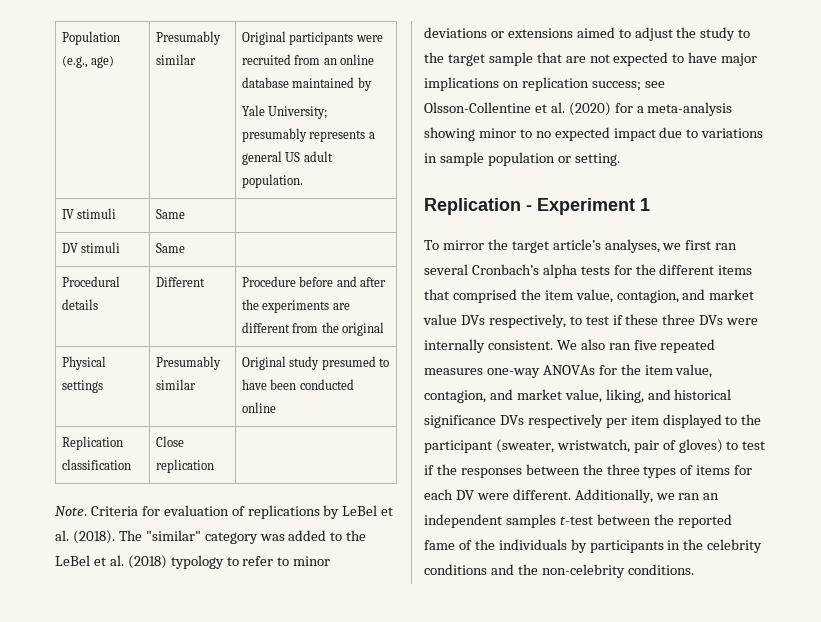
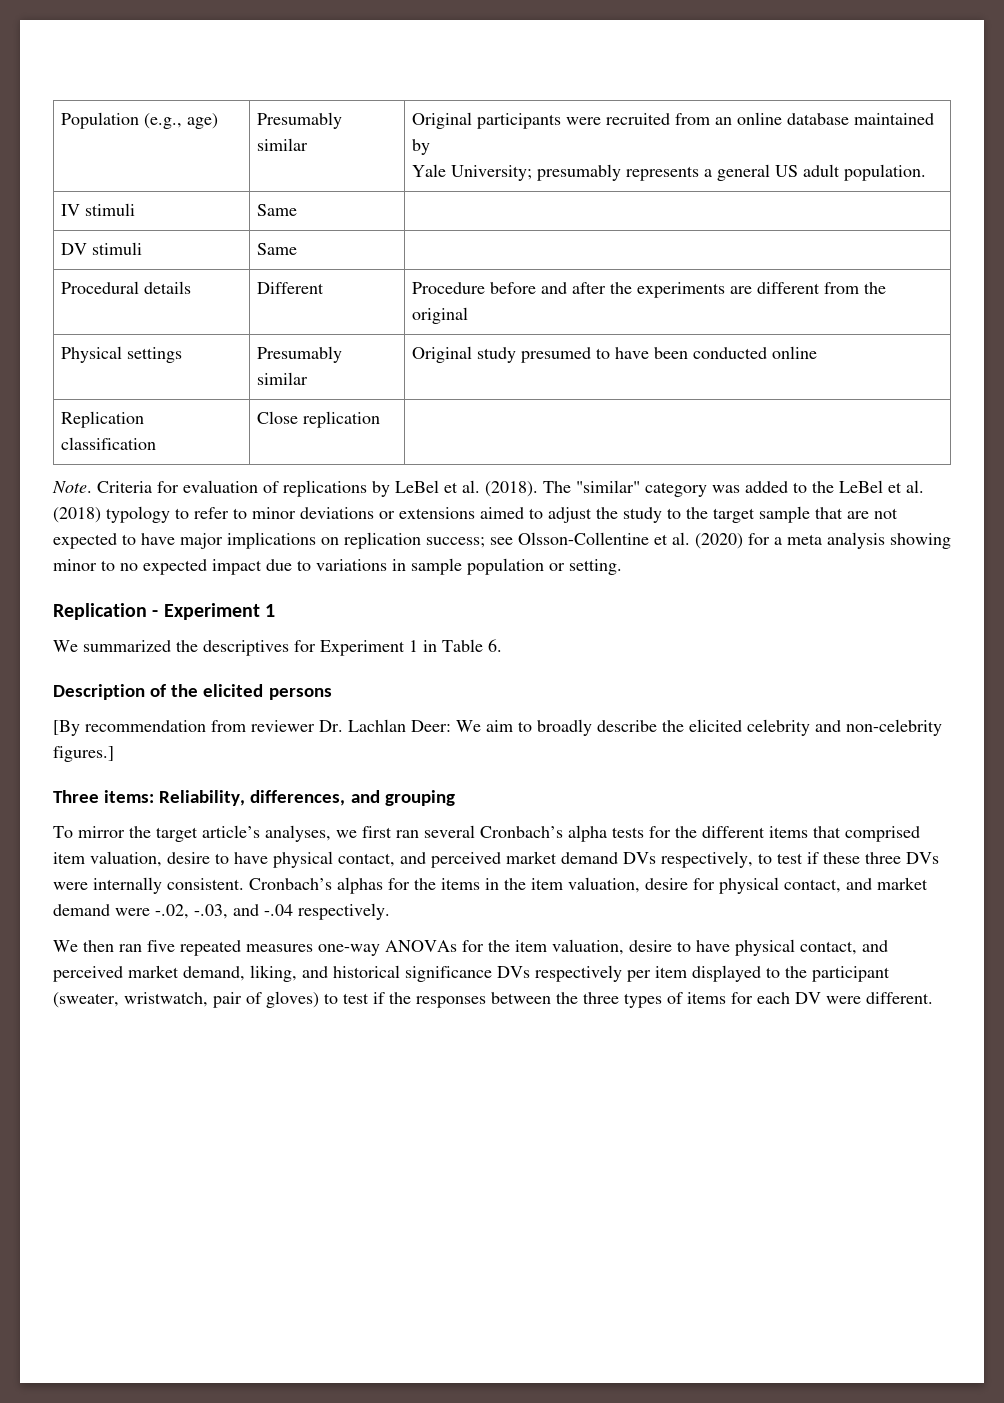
[647,102,733,116] meta-analysis -> [787,532,885,549] meta analysis
(650, 204) none -> [53,639,502,656] [53,684,332,700] [53,719,942,736] [53,746,114,762] [53,790,455,806] // We summarized the descriptives for Experiment 1 in Table 6. // Description of the elicited persons // [By recommendation from reviewer Dr. Lachlan Deer: We aim to broadly describe the elicited celebrity and non-celebrity figures.] // Three items: Reliability, differences, and grouping
[520,289,755,303] [423,314,457,325] the item value, contagion, and market value -> [53,851,618,868] item valuation, desire to have physical contact, and perceived market demand
[556,339,605,350] We also -> [249,877,928,894] [53,903,390,920] [53,940,114,952] Cronbach’s alphas for the items in the item valuation, desire for physical contact, and market demand were -.02, -.03, and -.04 respectively. // We then
[675,364,713,378] [424,389,602,403] value, contagion, and market value, -> [552,939,888,956] [53,965,245,982] valuation, desire to have physical contact, and perceived market demand,
[574,489,720,503] [424,514,732,528] [424,539,763,553] [424,564,694,578] Additionally, we ran an independent samples t-test between the reported fame of the individuals by participants in the celebrity conditions and the non-celebrity conditions. -> (933, 998) none

